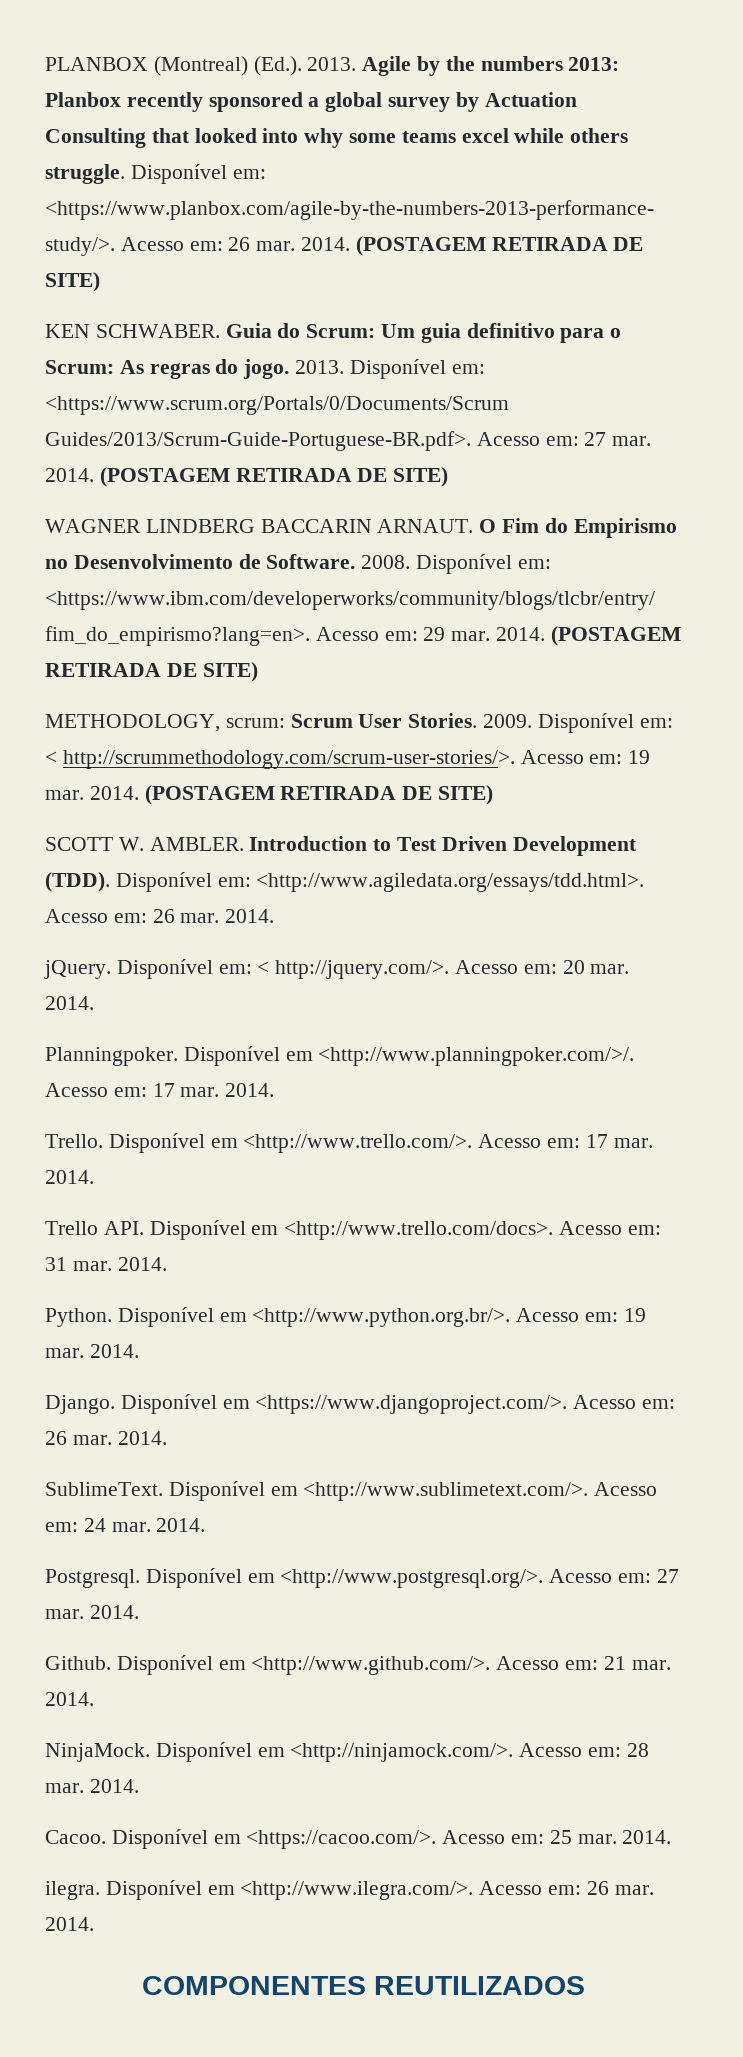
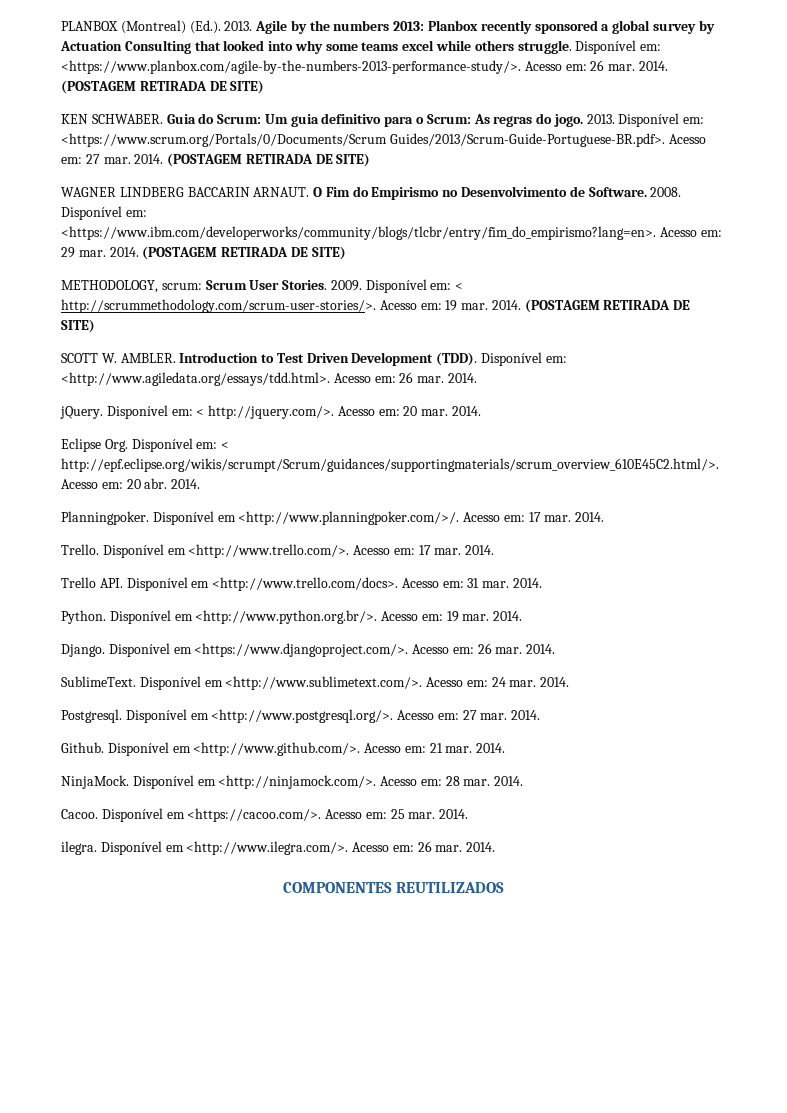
(94, 1003) none -> [61,438,230,452] [61,458,719,472] [61,478,201,489] // Eclipse Org. Disponível em: < http://epf.eclipse.org/wikis/scrumpt/Scrum/guidances/supportingmaterials/scrum_overview_610E45C2.html/>. Acesso em: 20 abr. 2014.

